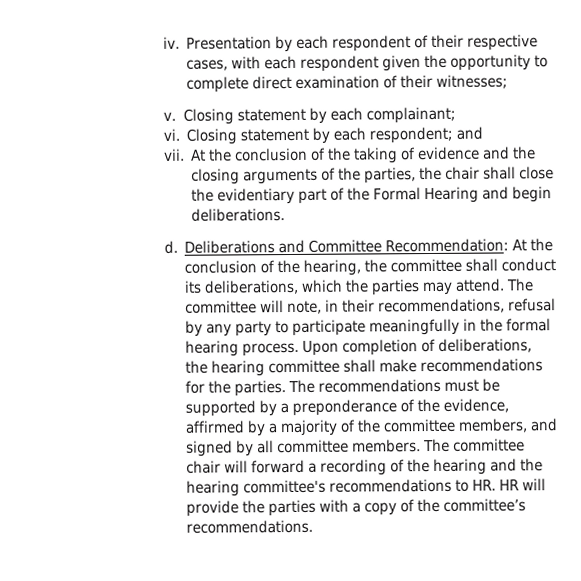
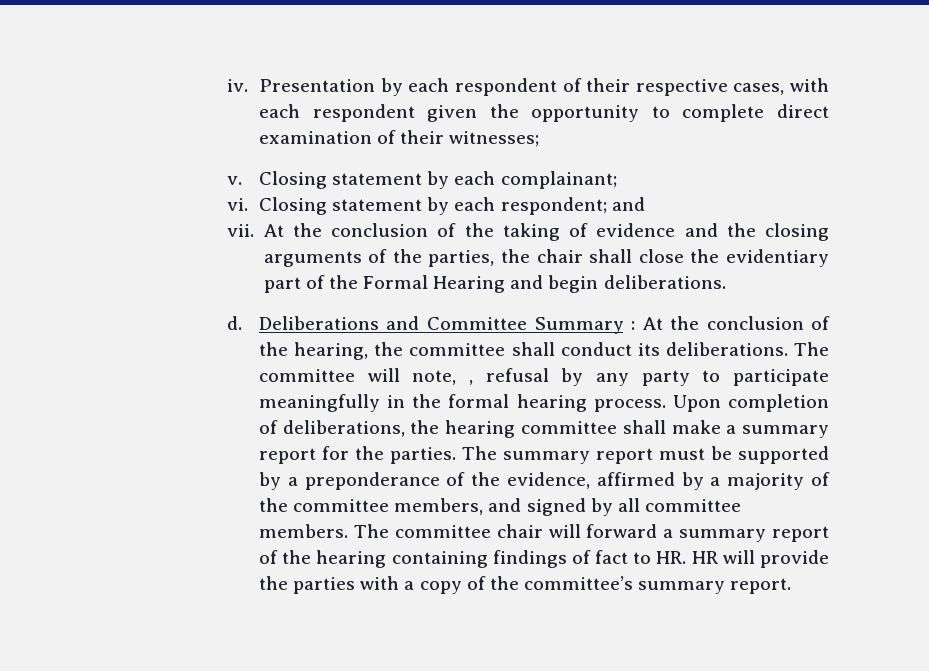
[385,238,510,253] Recommendation: -> [534,317,635,334] Summary :
[204,278,506,296] deliberations, which the parties may attend. -> [665,342,788,356] deliberations.
[325,298,506,314] in their recommendations, -> [468,380,473,385] ,
[420,358,544,373] recommendations -> [726,425,830,438] [258,448,316,464] a summary report
[318,378,442,393] recommendations -> [502,448,653,464] summary report
[320,459,388,476] recording -> [679,526,830,542] summary report
[490,458,544,472] [186,478,453,497] and the hearing committee's recommendations -> [391,550,629,568] containing findings of fact
[186,519,314,534] recommendations. -> [638,578,792,594] summary report.

